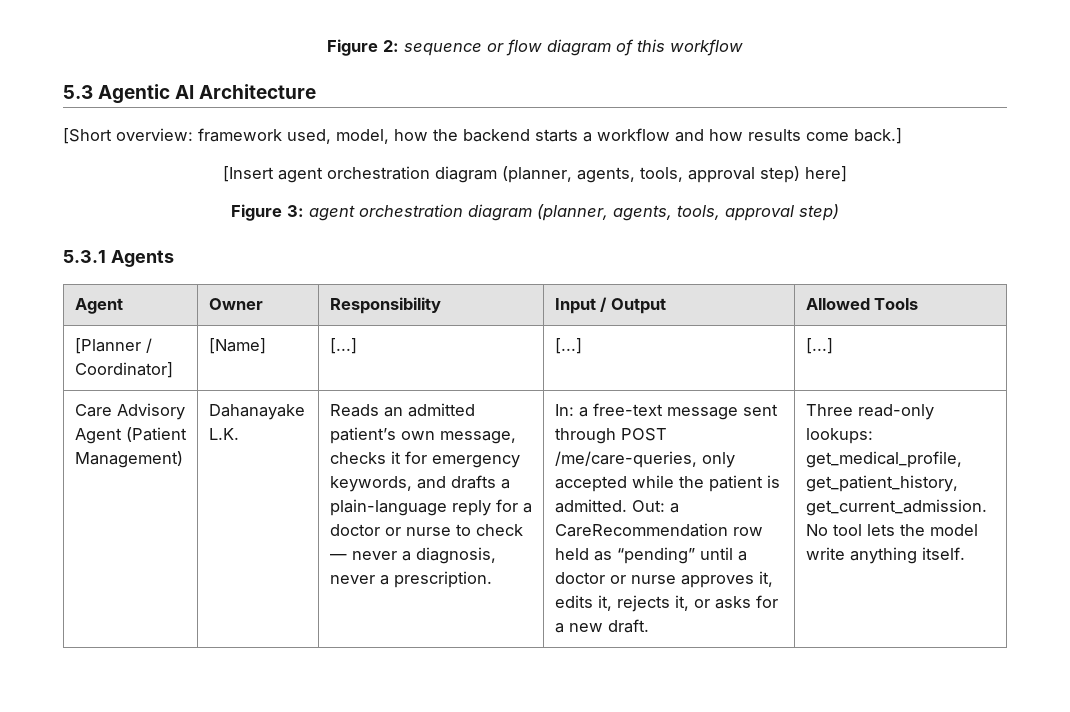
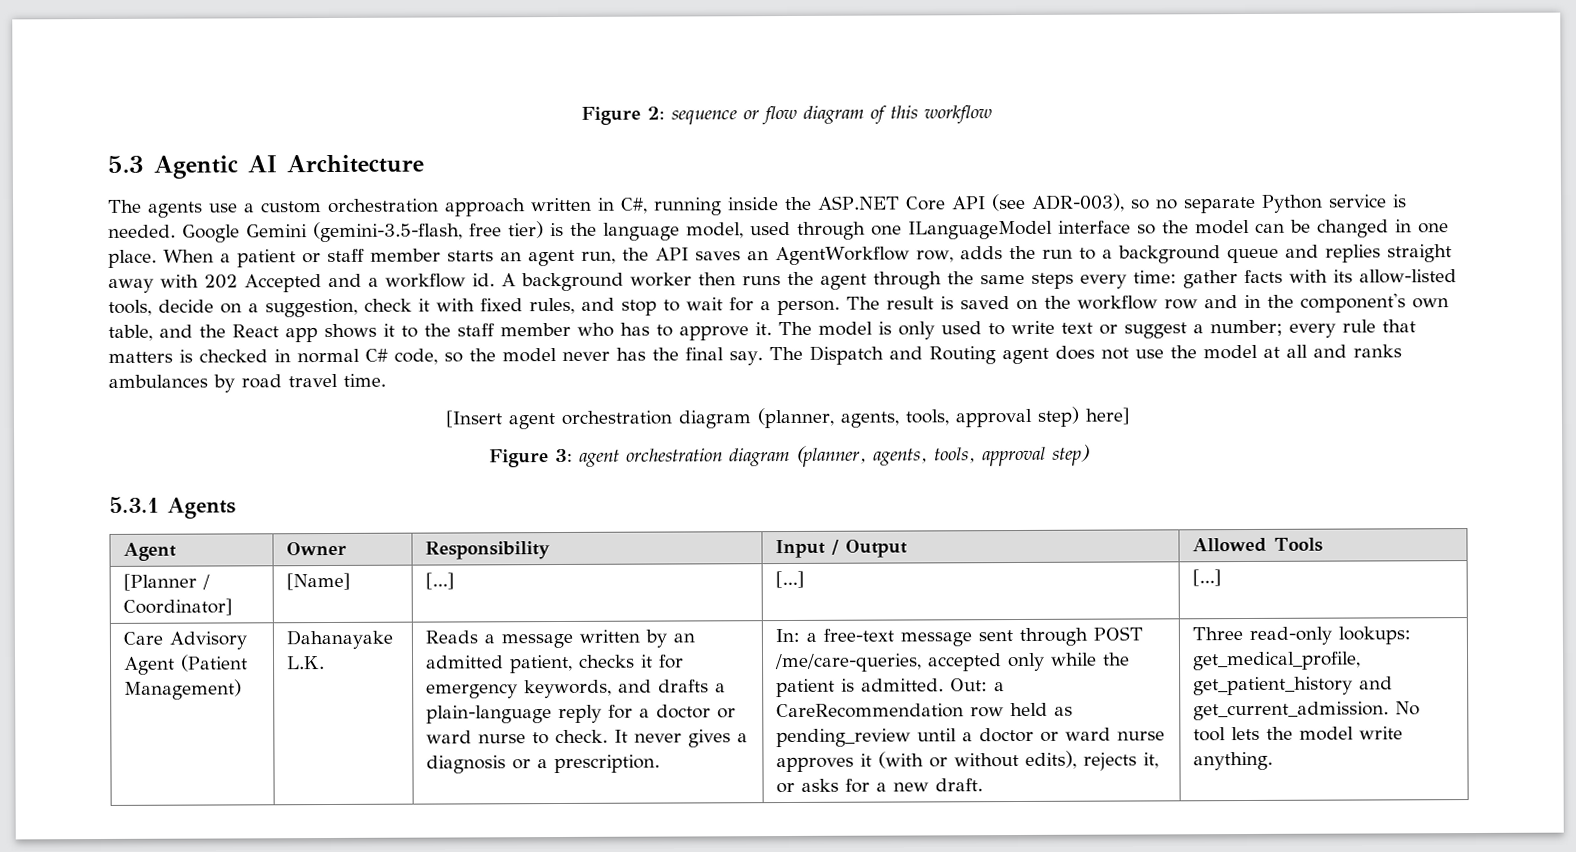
[63,128,902,144] [Short overview: framework used, model, how the backend starts a workflow and how results come back.] -> [108,193,1407,218] [108,219,1449,243] [108,244,1452,268] [108,269,1457,293] [108,293,1449,318] [108,319,1416,343] [108,344,1402,366] [108,373,386,393] The agents use a custom orchestration approach written in C#, running inside the ASP.NET Core API (see ADR-003), so no separate Python service is needed. Google Gemini (gemini-3.5-flash, free tier) is the language model, used through one ILanguageModel interface so the model can be changed in one place. When a patient or staff member starts an agent run, the API saves an AgentWorkflow row, adds the run to a background queue and replies straight away with 202 Accepted and a workflow id. A background worker then runs the agent through the same steps every time: gather facts with its allow-listed tools, decide on a suggestion, check it with fixed rules, and stop to wait for a person. The result is saved on the workflow row and in the component's own table, and the React app shows it to the staff member who has to approve it. The model is only used to write text or suggest a number; every rule that matters is checked in normal C# code, so the model never has the final say. The Dispatch and Routing agent does not use the model at all and ranks ambulances by road travel time.
[383,403,475,417] [329,427,516,444] an admitted patient’s own message, -> [484,629,696,649] [425,654,574,674] a message written by an admitted patient,
(401, 531) none -> [426,730,473,744] ward
[475,524,523,536] [329,547,496,564] [329,575,375,584] check — never a diagnosis, never -> [555,729,749,748] [426,755,532,774] check. It never gives a diagnosis or
[701,452,735,468] [554,476,627,492] only accepted -> [927,652,1046,672] accepted only
[616,547,695,564] “pending” -> [776,728,912,748] pending_review
(626, 579) none -> [1065,727,1112,741] ward
[758,571,773,587] [554,595,612,611] it, edits it, -> [860,750,1078,769] it (with or without edits),
[805,475,958,492] get_patient_history, -> [1193,676,1394,696] get_patient_history and
[849,547,965,564] anything itself. -> [1193,751,1274,771] anything.

